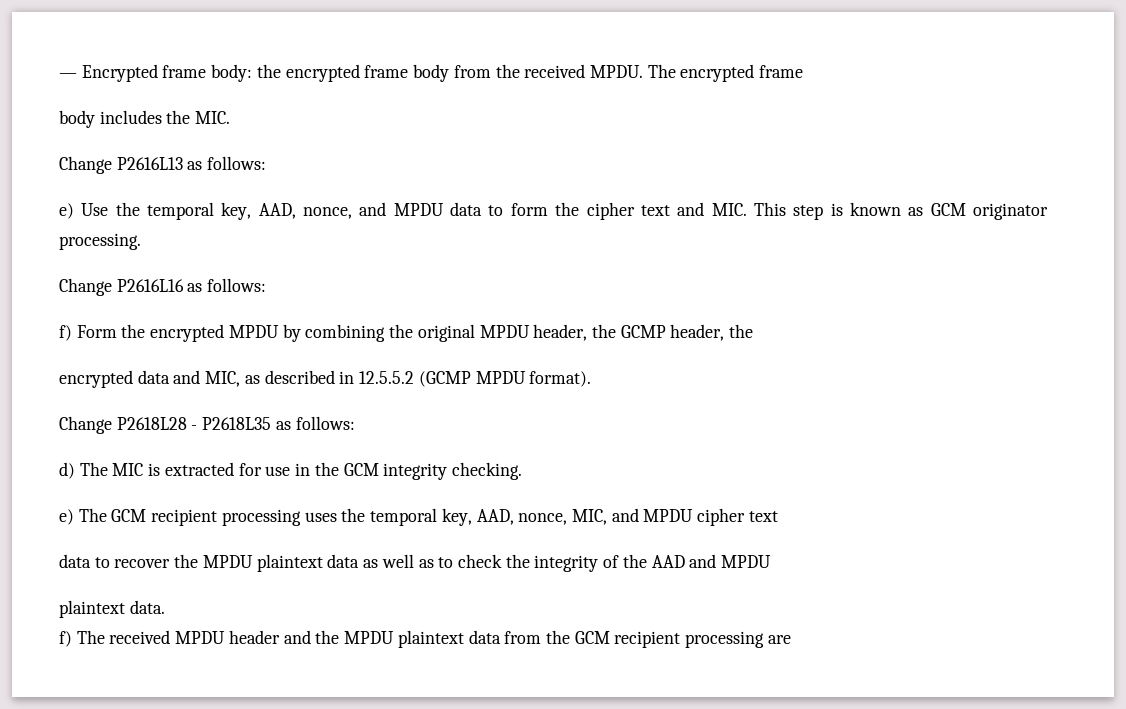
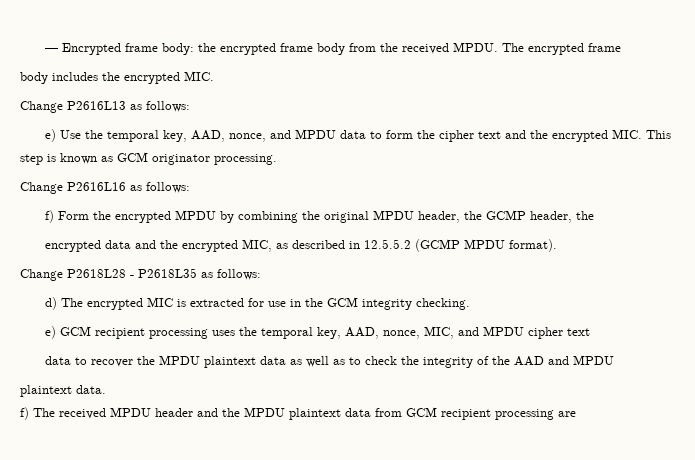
(191, 117) none -> [124,72,180,84] encrypted
(705, 209) none -> [529,130,608,142] the encrypted
(201, 377) none -> [159,240,238,252] the encrypted
(108, 469) none -> [86,298,143,310] encrypted
[78,508,107,522] The -> (56, 332) none
[545,630,570,644] the -> (402, 412) none

